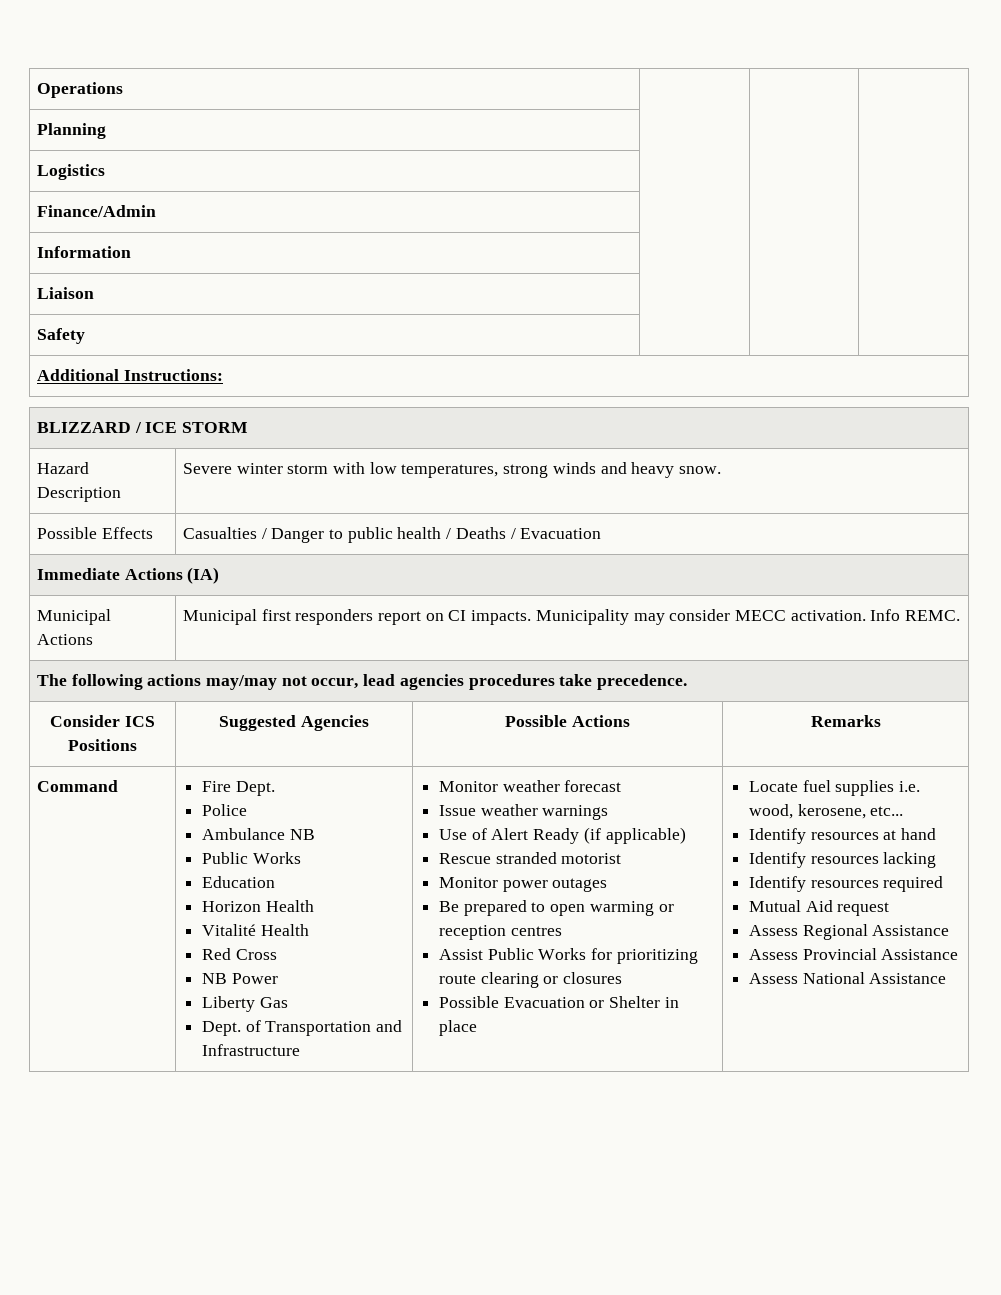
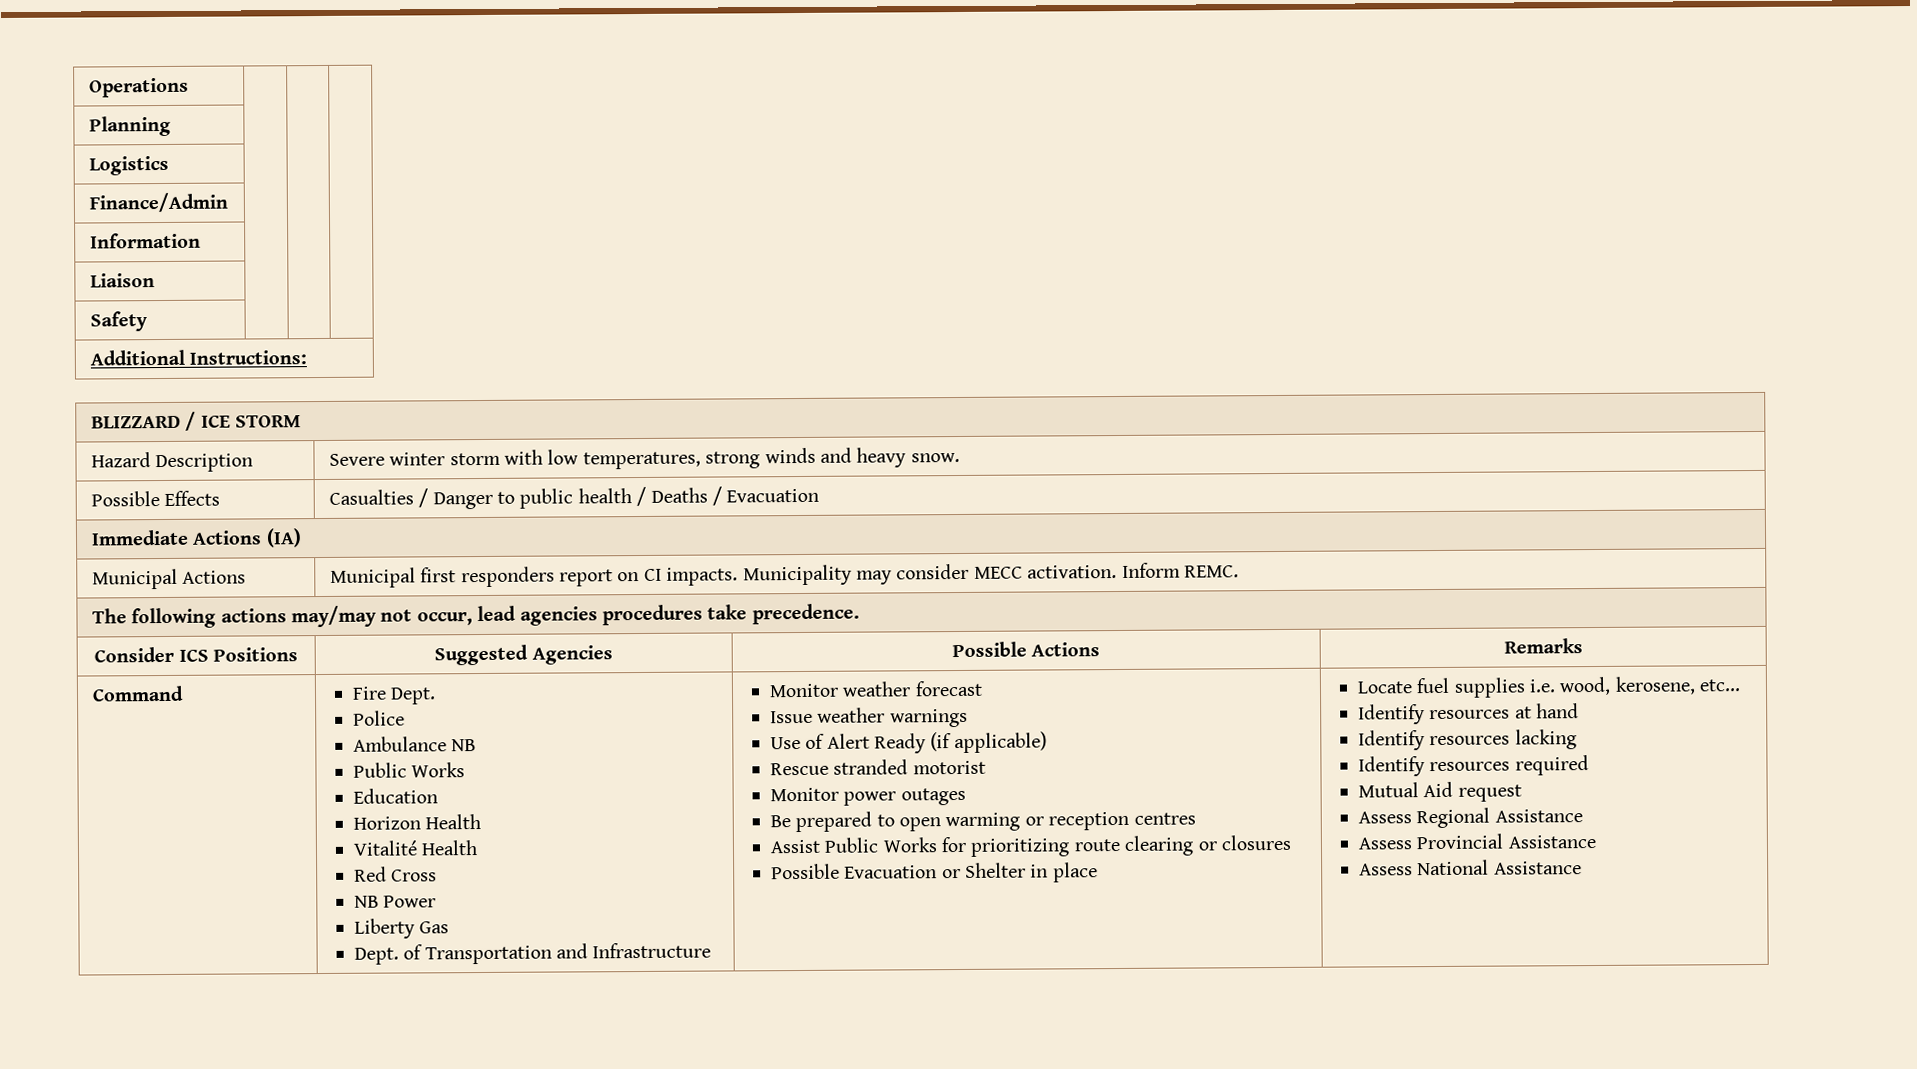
[870,609,901,621] Info -> [1121,562,1181,578] Inform

